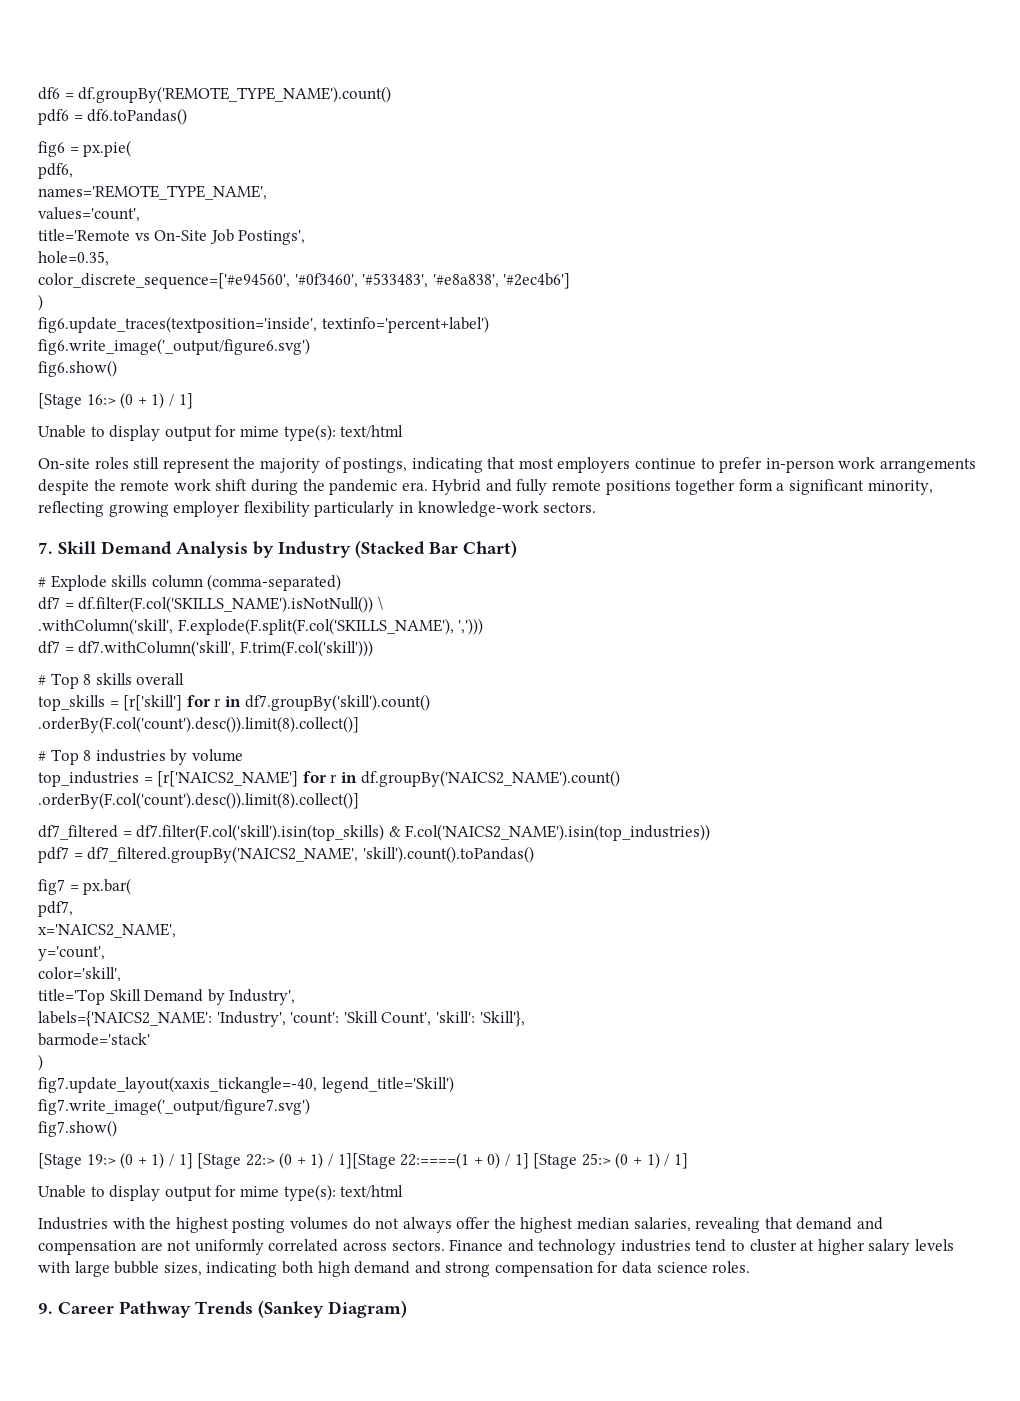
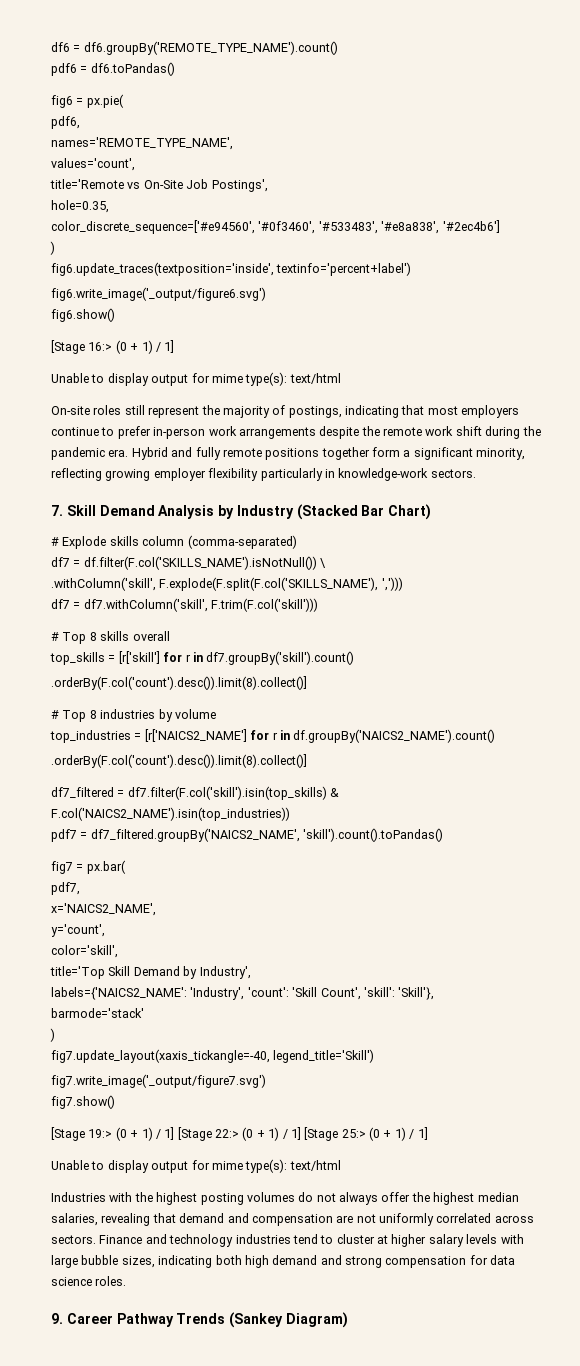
[78,86,392,103] df.groupBy('REMOTE_TYPE_NAME').count() -> [83,41,338,55] df6.groupBy('REMOTE_TYPE_NAME').count()
[337,1152,511,1169] 1][Stage 22:====(1 + 0) / -> (288, 1134) none

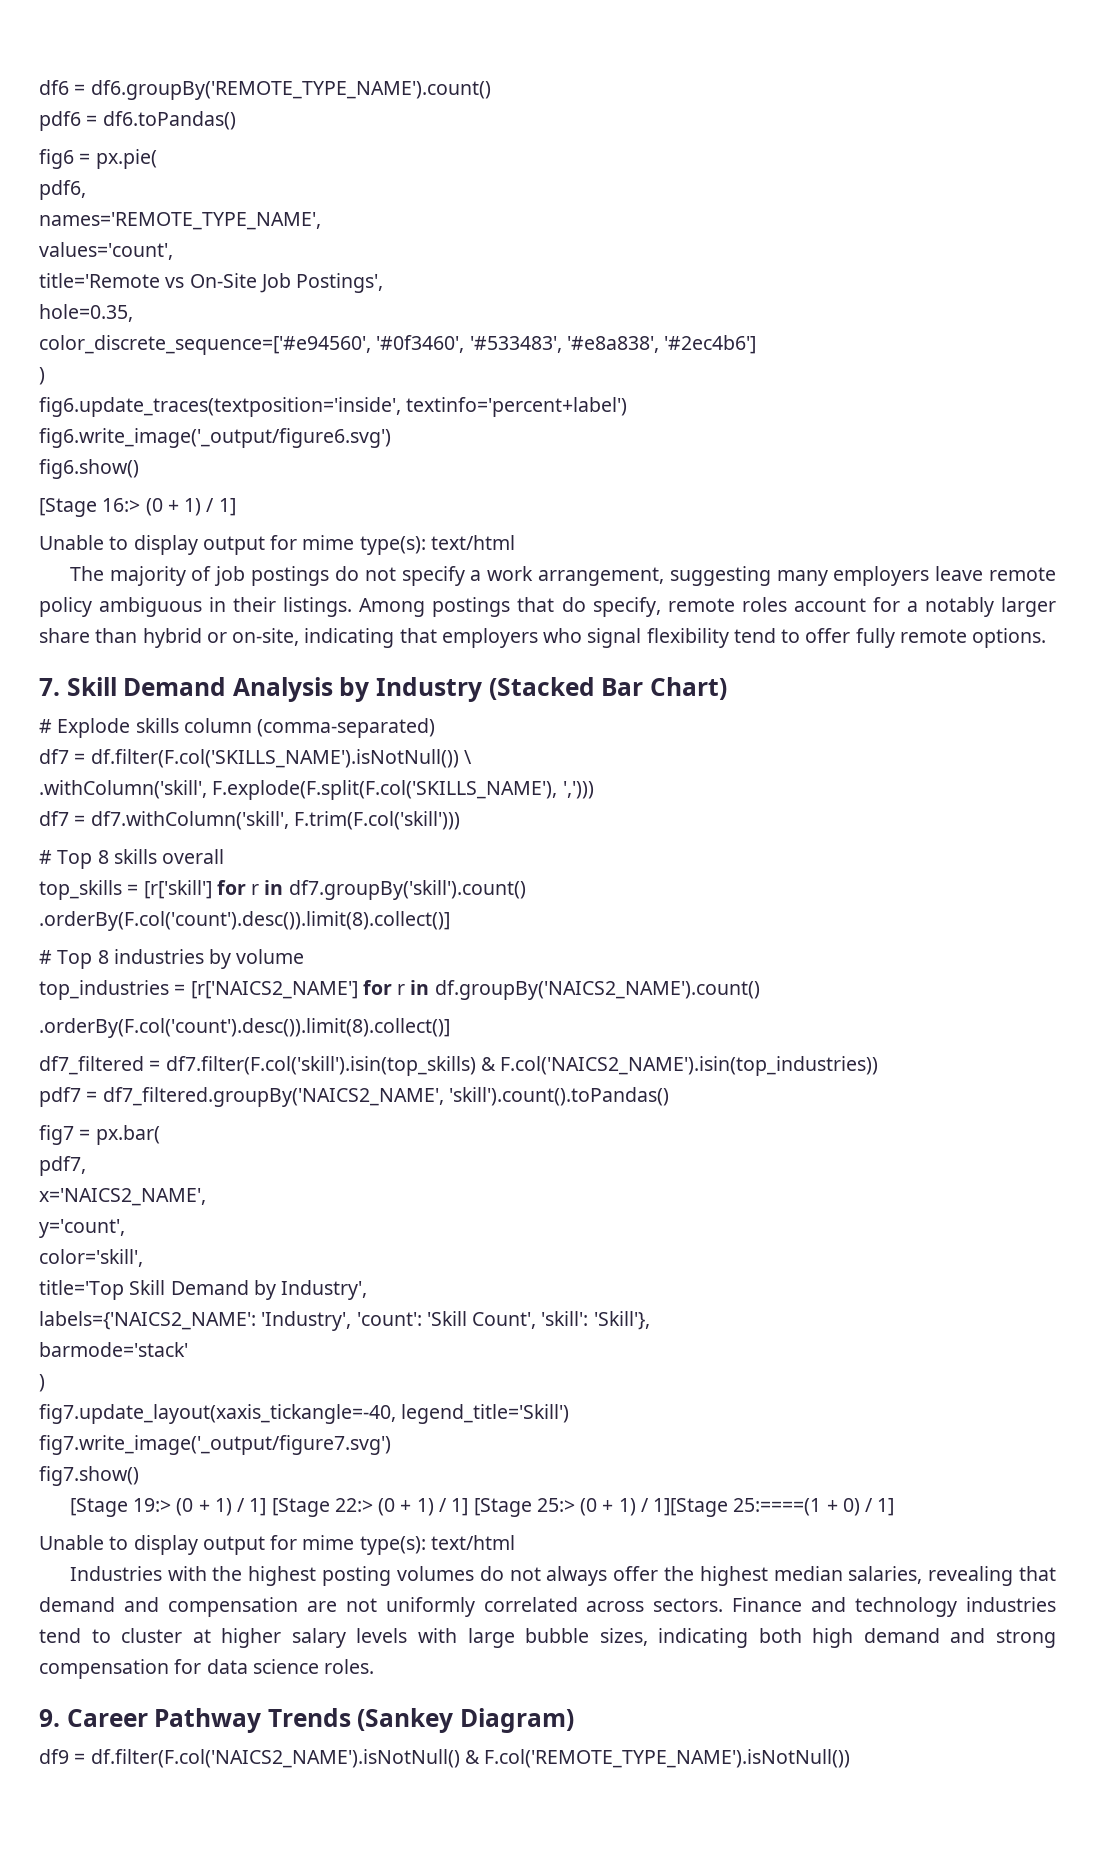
[51,405,520,418] [51,426,541,439] [51,447,526,460] [51,468,476,481] On-site roles still represent the majority of postings, indicating that most employers continue to prefer in-person work arrangements despite the remote work shift during the pandemic era. Hybrid and fully remote positions together form a significant minority, reflecting growing employer flexibility particularly in knowledge-work sectors. -> [69,566,1056,586] [39,597,1056,617] [39,628,1047,648] The majority of job postings do not specify a work arrangement, suggesting many employers leave remote policy ambiguous in their listings. Among postings that do specify, remote roles account for a notably larger share than hybrid or on-site, indicating that employers who signal flexibility tend to offer fully remote options.
(415, 1134) none -> [653,1498,874,1517] 1][Stage 25:====(1 + 0) /
(348, 1320) none -> [39,1749,851,1768] // df9 = df.filter(F.col('NAICS2_NAME').isNotNull() & F.col('REMOTE_TYPE_NAME').isNotNull())

